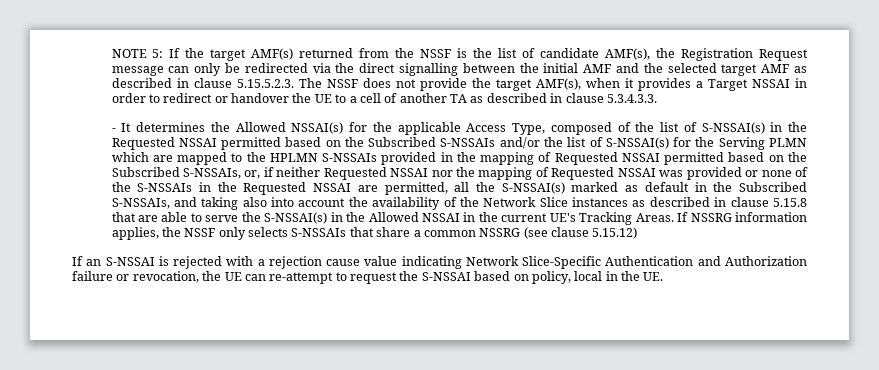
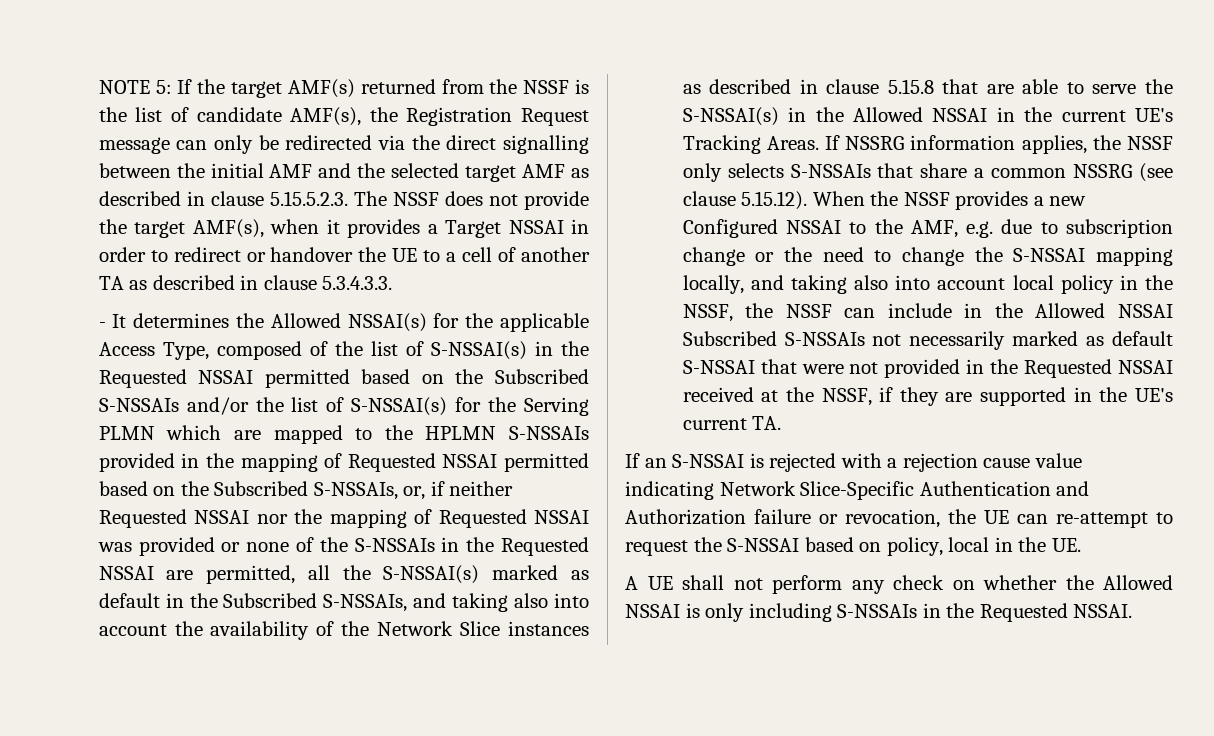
[592,227,638,239] 5.15.12) -> [741,191,1087,210] [682,219,1173,238] [682,247,1173,266] [682,275,1173,294] [682,303,1173,322] [682,331,1173,350] [682,359,1173,378] [682,387,1173,406] [682,416,782,430] 5.15.12). When the NSSF provides a new Configured NSSAI to the AMF, e.g. due to subscription change or the need to change the S-NSSAI mapping locally, and taking also into account local policy in the NSSF, the NSSF can include in the Allowed NSSAI Subscribed S-NSSAIs not necessarily marked as default S-NSSAI that were not provided in the Requested NSSAI received at the NSSF, if they are supported in the UE's current TA.
(664, 276) none -> [625,575,1173,594] [625,603,1133,622] // A UE shall not perform any check on whether the Allowed NSSAI is only including S-NSSAIs in the Requested NSSAI.

